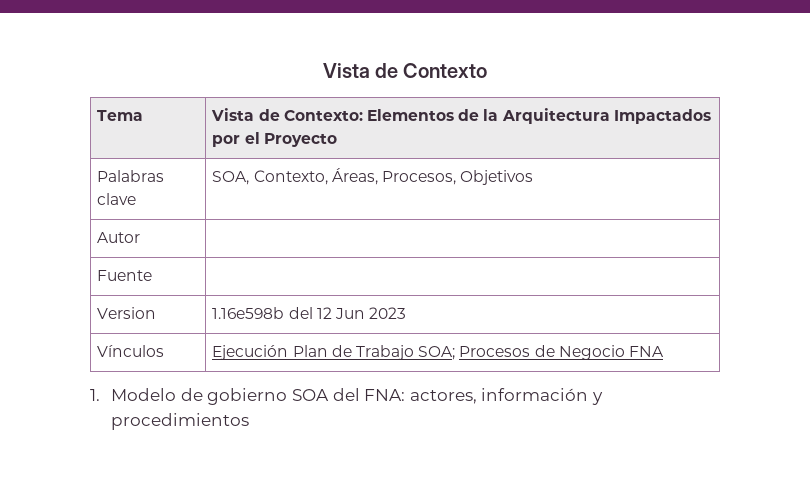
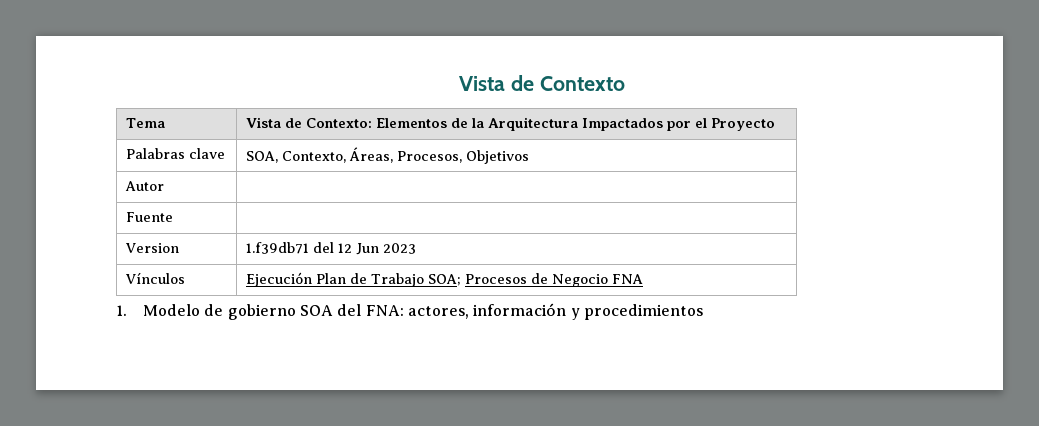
[212,307,285,319] 1.16e598b -> [245,242,309,254] 1.f39db71

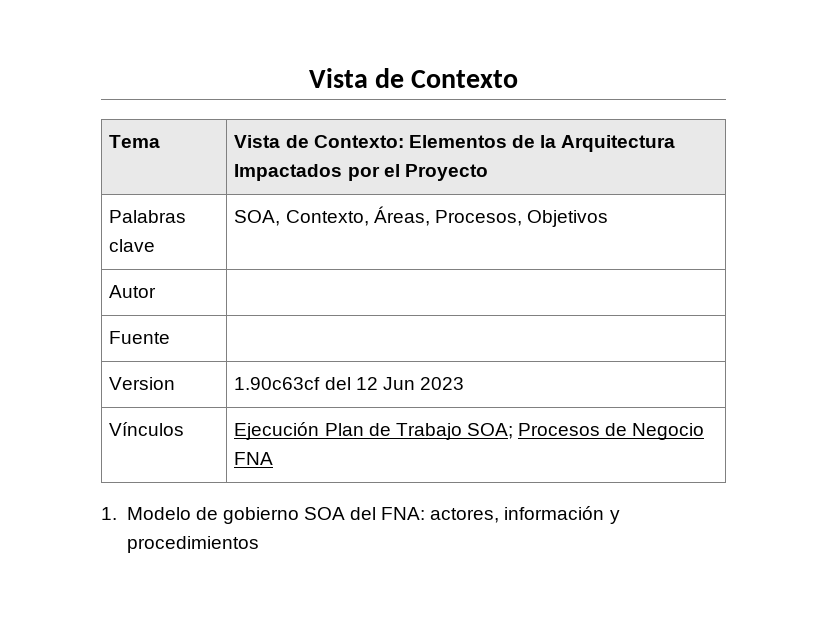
[245,242,309,254] 1.f39db71 -> [234,377,321,390] 1.90c63cf

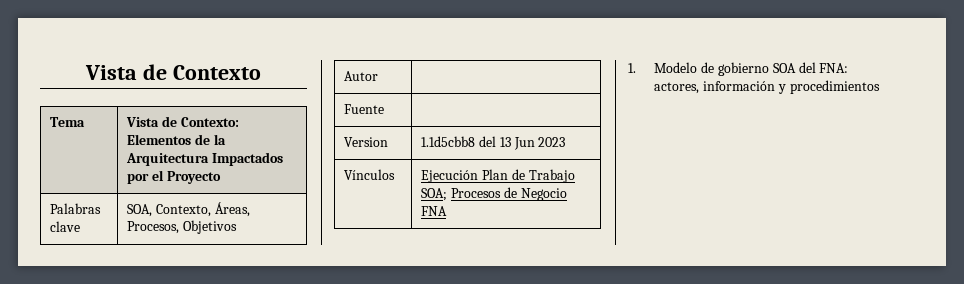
[234,377,378,390] 1.90c63cf del 12 -> [421,136,511,147] 1.1d5cbb8 del 13

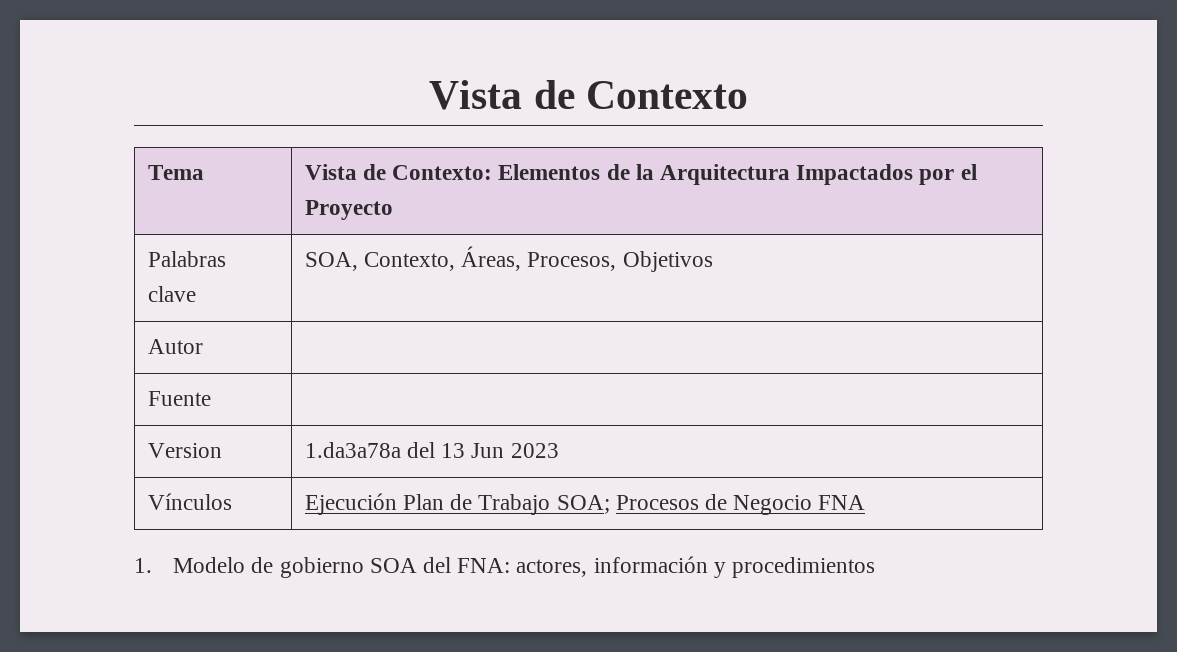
[421,136,476,147] 1.1d5cbb8 -> [304,442,401,458] 1.da3a78a

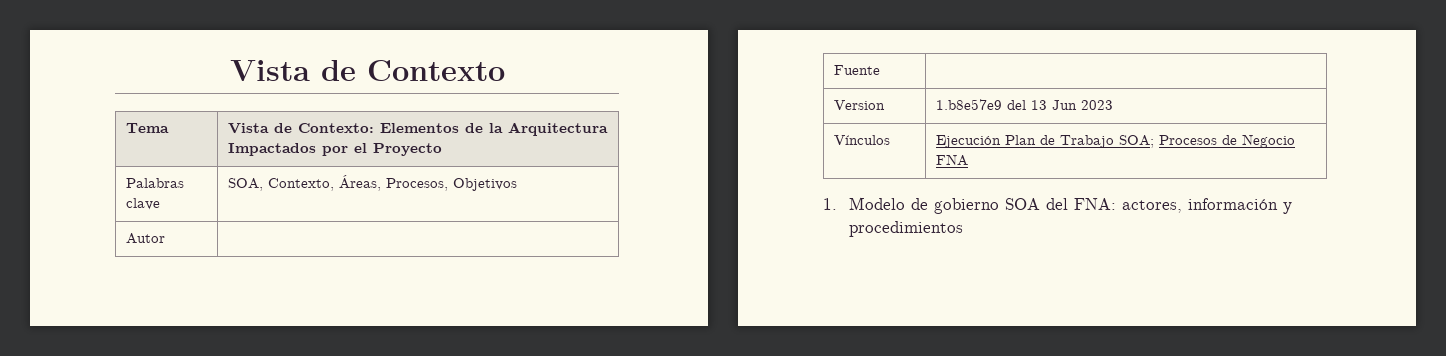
[304,442,401,458] 1.da3a78a -> [935,99,1002,110] 1.b8e57e9

